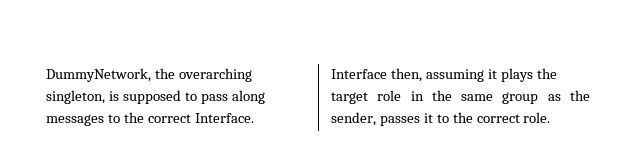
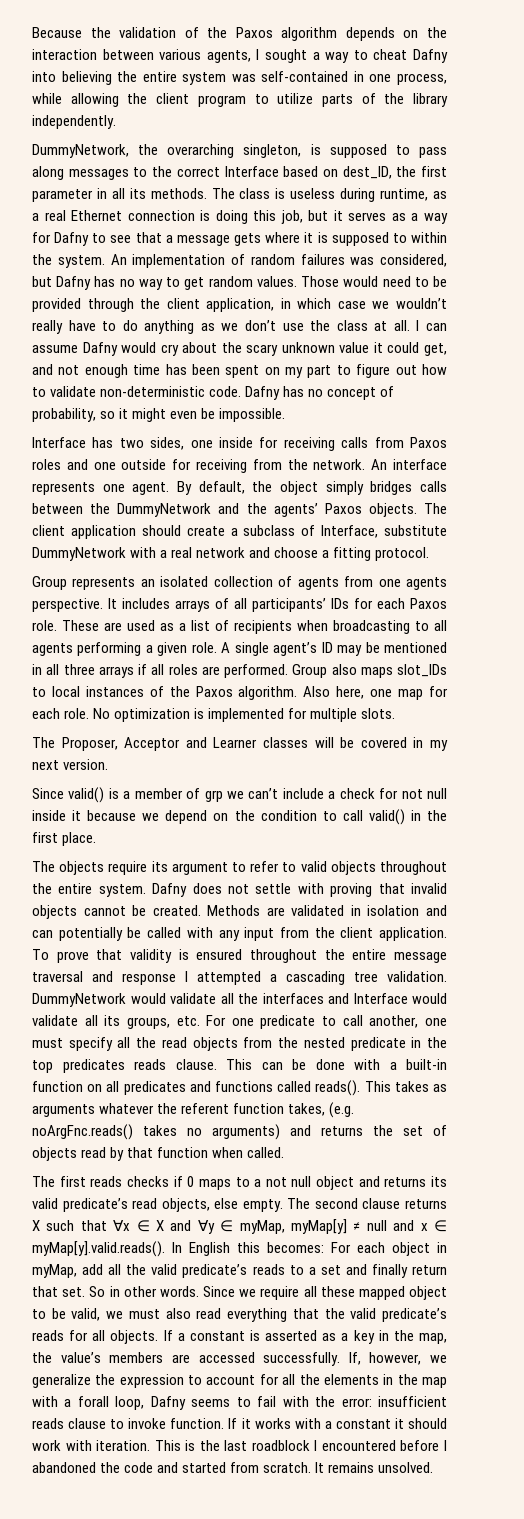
(46, 75) none -> [32,27,447,41] [32,49,449,63] [32,71,447,85] [32,93,448,107] [32,115,116,129] Because the validation of the Paxos algorithm depends on the interaction between various agents, I sought a way to cheat Dafny into believing the entire system was self-contained in one process, while allowing the client program to utilize parts of the library independently. //
[194,113,254,123] [331,68,557,82] [331,90,590,104] [331,112,551,126] Interface. Interface then, assuming it plays the target role in the same group as the sender, passes it to the correct role. -> [224,166,447,179] [32,188,448,202] [32,210,449,224] [32,232,447,246] [32,254,447,268] [32,276,447,290] [32,298,447,312] [32,320,447,334] [32,342,448,356] [32,364,447,378] [32,386,395,400] [32,408,286,422] [32,437,447,451] [32,459,448,473] [32,481,448,495] [32,503,447,517] [32,525,447,539] [32,547,430,561] [32,576,448,590] [32,598,447,612] [32,620,447,634] [32,642,447,656] [32,664,447,678] [32,686,449,700] [32,708,396,722] [32,737,449,751] [32,759,109,770] [32,787,447,803] [32,809,447,825] [32,832,97,846] [32,861,447,875] [32,883,447,897] [32,905,447,919] [32,927,447,941] [32,949,448,963] [32,971,447,985] [32,993,447,1007] [32,1015,447,1029] [32,1037,447,1051] [32,1059,447,1073] [32,1080,447,1096] [32,1102,355,1118] [32,1124,447,1140] [32,1147,285,1161] [32,1176,448,1190] [32,1198,447,1212] [32,1219,447,1234] [32,1241,447,1257] [32,1264,447,1278] [32,1286,448,1300] [32,1308,448,1322] [32,1330,448,1344] [32,1352,447,1366] [32,1374,448,1388] [32,1396,447,1410] [32,1418,447,1429] [32,1440,447,1451] [32,1462,434,1473] Interface based on dest_ID, the first parameter in all its methods. The class is useless during runtime, as a real Ethernet connection is doing this job, but it serves as a way for Dafny to see that a message gets where it is supposed to within the system. An implementation of random failures was considered, but Dafny has no way to get random values. Those would need to be provided through the client application, in which case we wouldn’t really have to do anything as we don’t use the class at all. I can assume Dafny would cry about the scary unknown value it could get, and not enough time has been spent on my part to figure out how to validate non-deterministic code. Dafny has no concept of probability, so it might even be impossible. // Interface has two sides, one inside for receiving calls from Paxos roles and one outside for receiving from the network. An interface represents one agent. By default, the object simply bridges calls between the DummyNetwork and the agents’ Paxos objects. The client application should create a subclass of Interface, substitute DummyNetwork with a real network and choose a fitting protocol. // Group represents an isolated collection of agents from one agents perspective. It includes arrays of all participants’ IDs for each Paxos role. These are used as a list of recipients when broadcasting to all agents performing a given role. A single agent’s ID may be mentioned in all three arrays if all roles are performed. Group also maps slot_IDs to local instances of the Paxos algorithm. Also here, one map for each role. No optimization is implemented for multiple slots. // The Proposer, Acceptor and Learner classes will be covered in my next version. // Since valid() is a member of grp we can’t include a check for not null inside it because we depend on the condition to call valid() in the first place. // The objects require its argument to refer to valid objects throughout the entire system. Dafny does not settle with proving that invalid objects cannot be created. Methods are validated in isolation and can potentially be called with any input from the client application. To prove that validity is ensured throughout the entire message traversal and response I attempted a cascading tree validation. DummyNetwork would validate all the interfaces and Interface would validate all its groups, etc. For one predicate to call another, one must specify all the read objects from the nested predicate in the top predicates reads clause. This can be done with a built-in function on all predicates and functions called reads(). This takes as arguments whatever the referent function takes, (e.g. noArgFnc.reads() takes no arguments) and returns the set of objects read by that function when called. // The first reads checks if 0 maps to a not null object and returns its valid predicate’s read objects, else empty. The second clause returns X such that ∀x ∈ X and ∀y ∈ myMap, myMap[y] ≠ null and x ∈ myMap[y].valid.reads(). In English this becomes: For each object in myMap, add all the valid predicate’s reads to a set and finally return that set. So in other words. Since we require all these mapped object to be valid, we must also read everything that the valid predicate’s reads for all objects. If a constant is asserted as a key in the map, the value’s members are accessed successfully. If, however, we generalize the expression to account for all the elements in the map with a forall loop, Dafny seems to fail with the error: insufficient reads clause to invoke function. If it works with a constant it should work with iteration. This is the last roadblock I encountered before I abandoned the code and started from scratch. It remains unsolved.

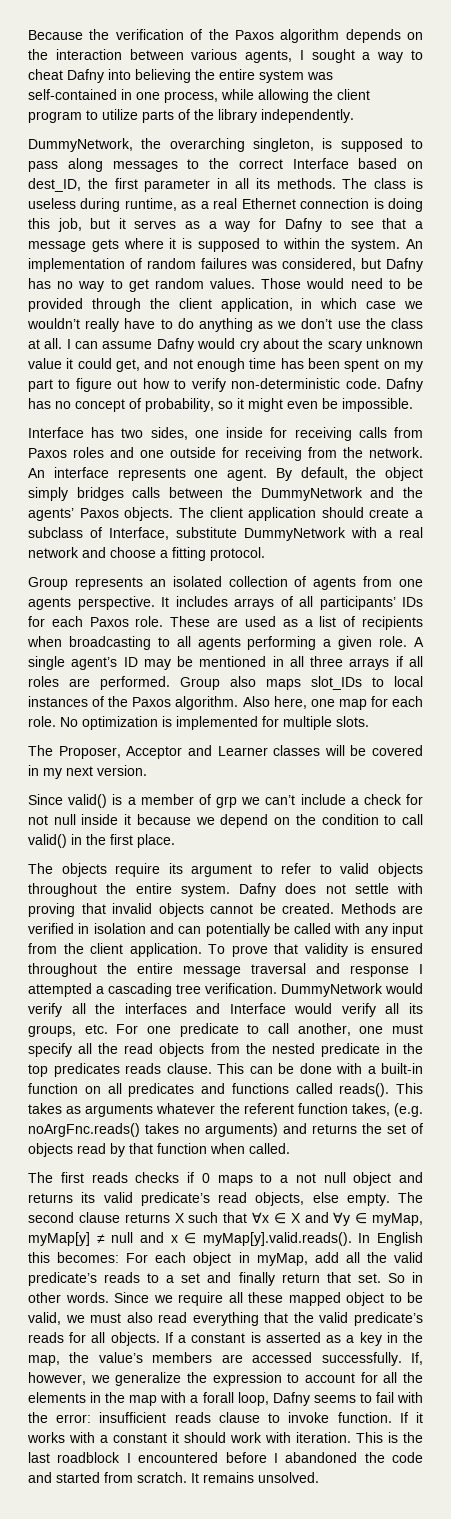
[119,27,177,38] validation -> [115,29,184,40] verification
[50,386,97,397] validate -> [191,378,226,392] verify
[291,905,345,916] validated -> [28,923,74,934] verified
[387,971,447,982] validation. -> [205,983,277,994] verification.
[170,993,216,1004] validate -> [28,1003,62,1017] verify
[32,1015,78,1026] validate -> [341,1003,376,1017] verify

